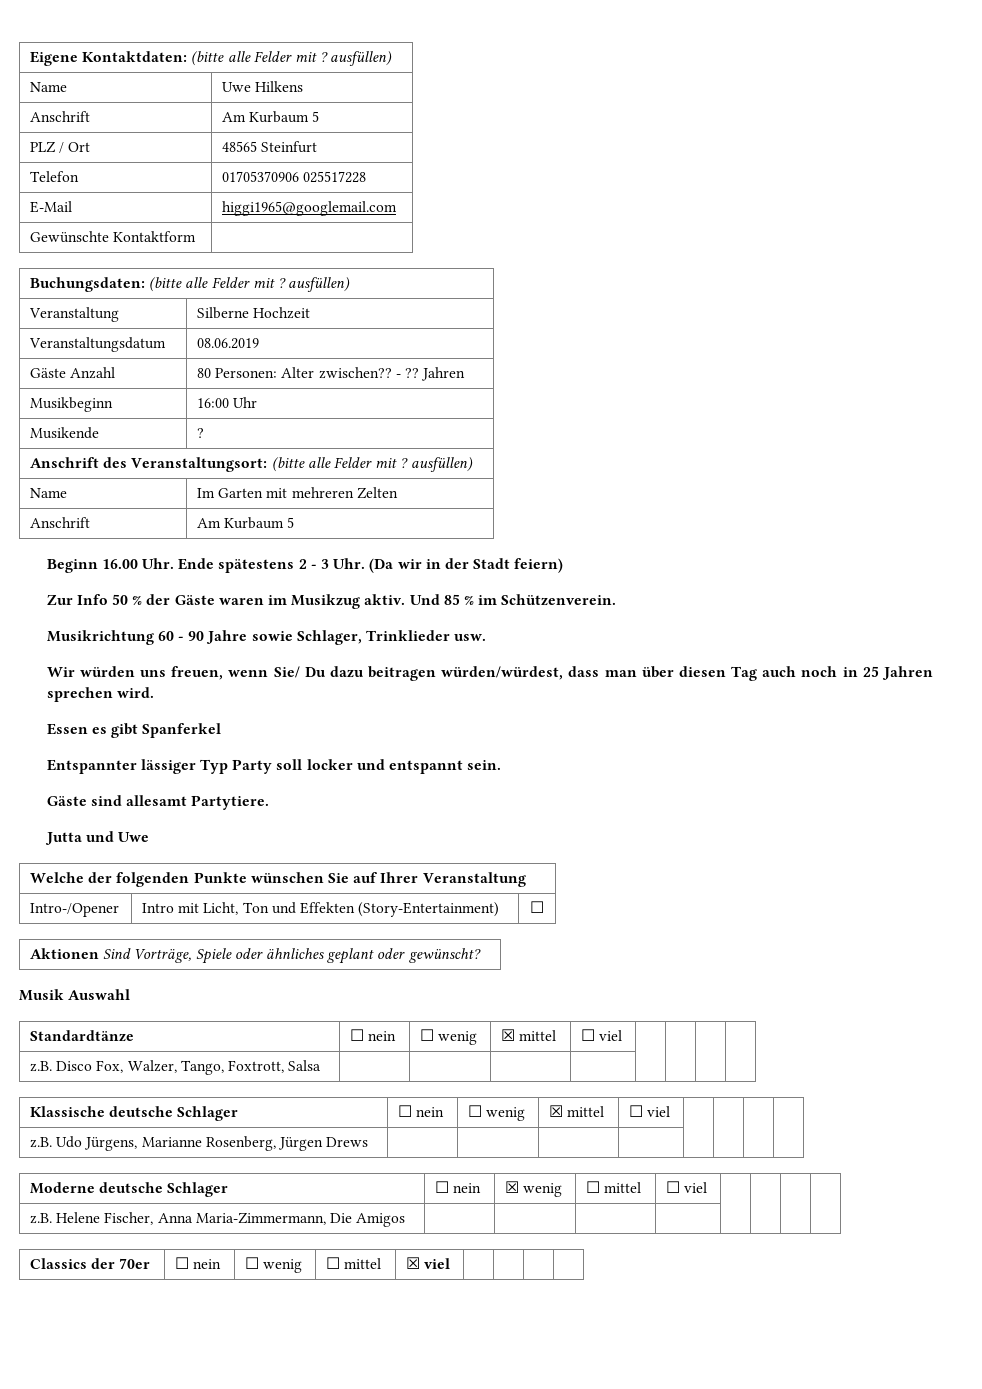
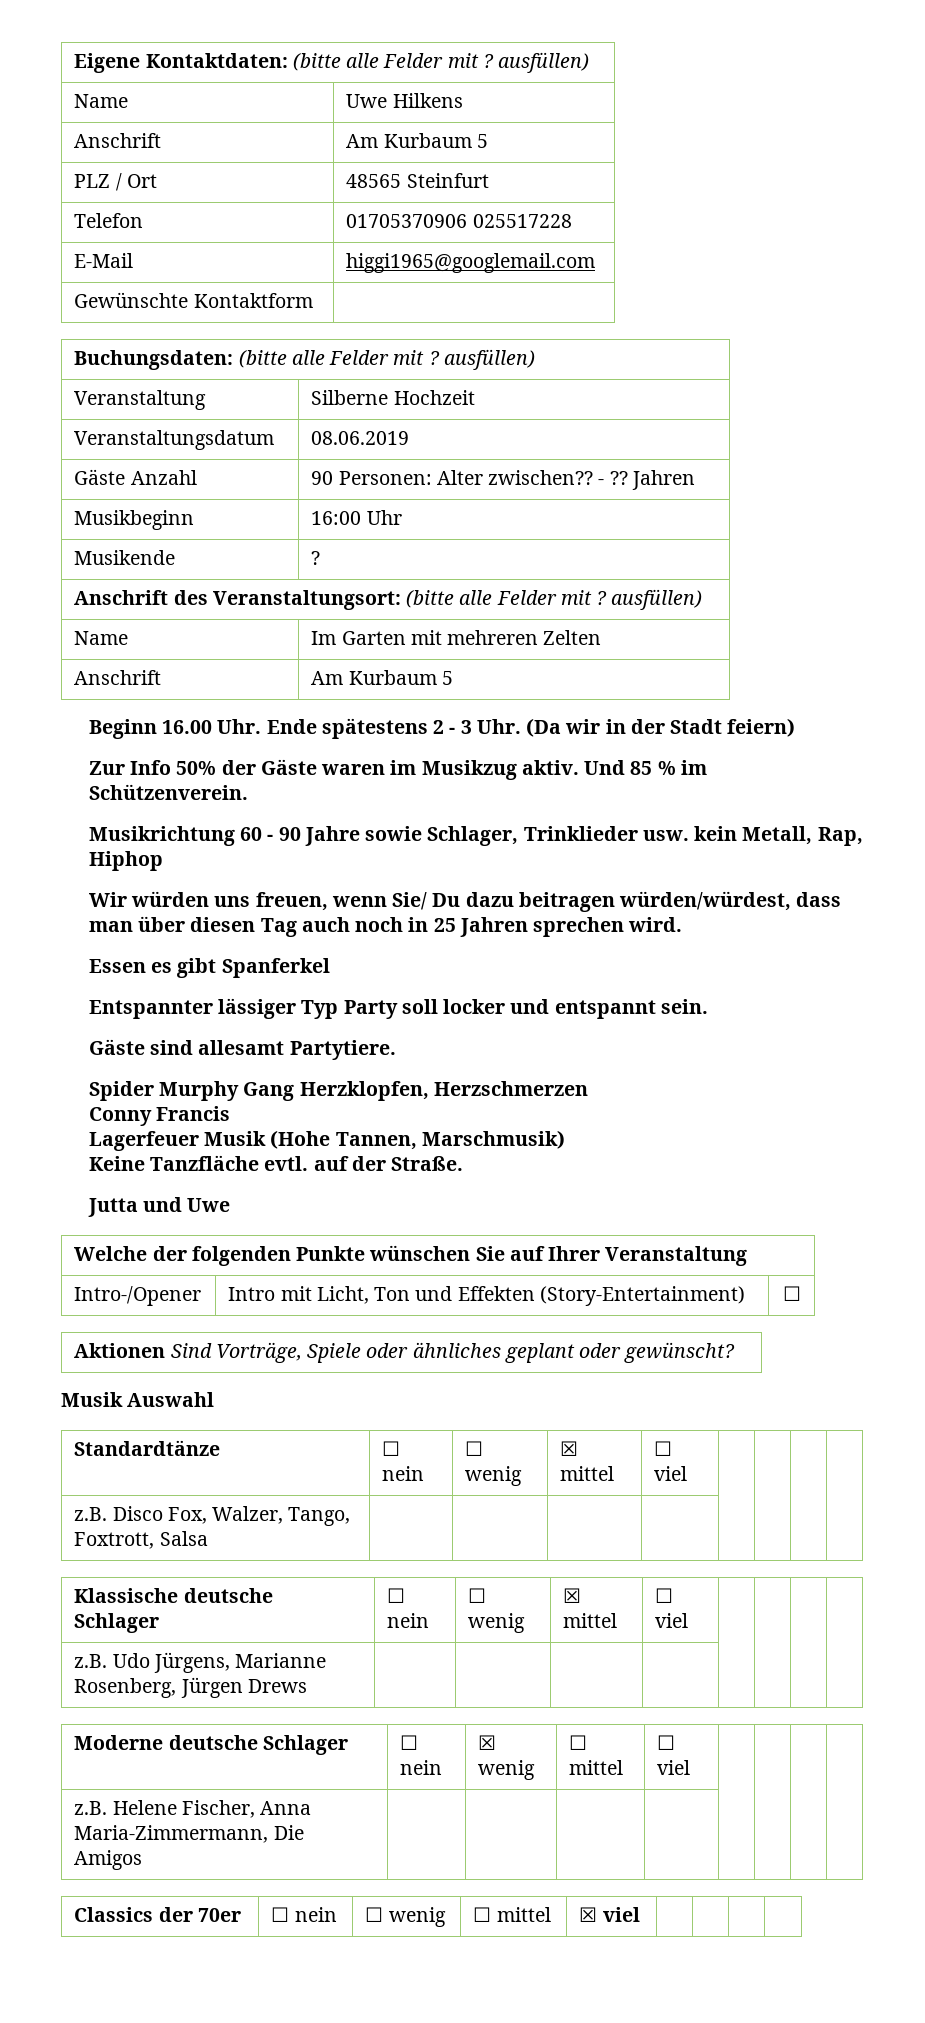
[197,368,212,378] 80 -> [311,471,334,485] 90
[112,594,143,605] 50 % -> [176,761,217,775] 50%
(487, 637) none -> [694,826,863,846] [88,851,163,871] kein Metall, Rap, Hiphop
(270, 802) none -> [88,1081,588,1101] [88,1106,231,1126] [88,1130,565,1151] [88,1155,464,1171] // Spider Murphy Gang Herzklopfen, Herzschmerzen // Conny Francis // Lagerfeuer Musik (Hohe Tannen, Marschmusik) // Keine Tanzfläche evtl. auf der Straße.

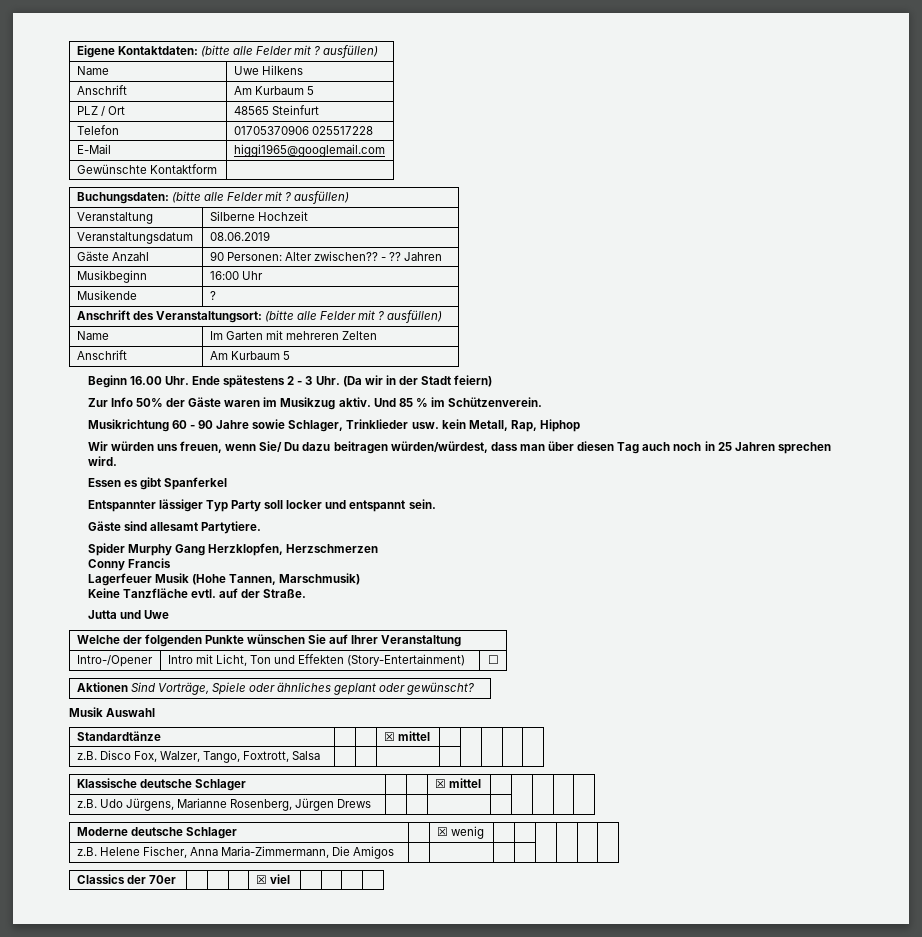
[382,1441,401,1456] [382,1466,425,1481] [465,1441,484,1456] [465,1466,523,1486] [560,1441,579,1456] [560,1466,615,1481] [654,1441,673,1456] [654,1466,688,1481] ☐ nein | ☐ wenig | ☒ mittel | ☐ viel -> [383,731,430,741] | | ☒ mittel |
[387,1588,406,1603] [387,1613,430,1628] [468,1588,487,1603] [468,1613,526,1633] [563,1588,582,1603] [563,1613,618,1628] [655,1588,674,1603] [655,1613,689,1628] ☐ nein | ☐ wenig | ☒ mittel | ☐ viel -> [434,778,481,788] | | ☒ mittel |
[400,1735,419,1750] [400,1760,443,1775] ☐ nein -> (237, 833) none
[569,1735,588,1750] [569,1760,624,1775] [657,1735,676,1750] [657,1760,691,1775] ☐ mittel | ☐ viel -> (484, 832) |
[271,1907,337,1922] [365,1907,446,1927] [473,1907,551,1922] ☐ nein | ☐ wenig | ☐ mittel -> (176, 879) | |

